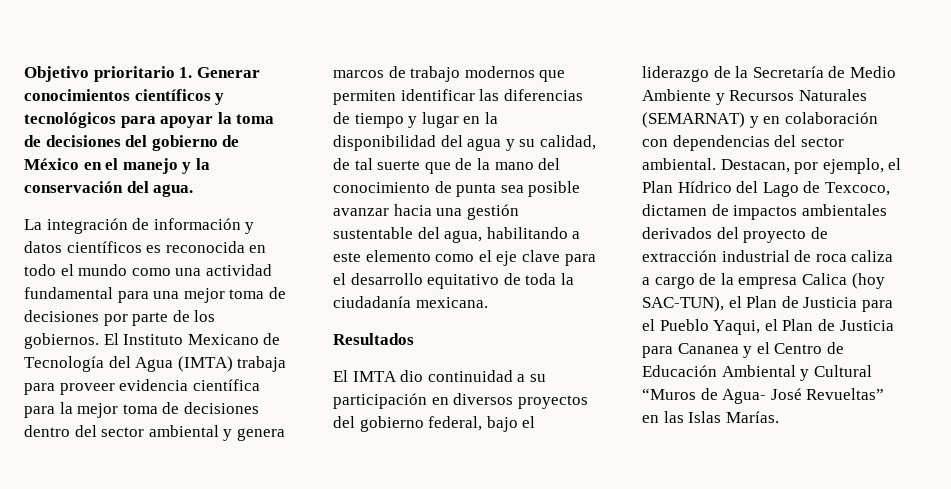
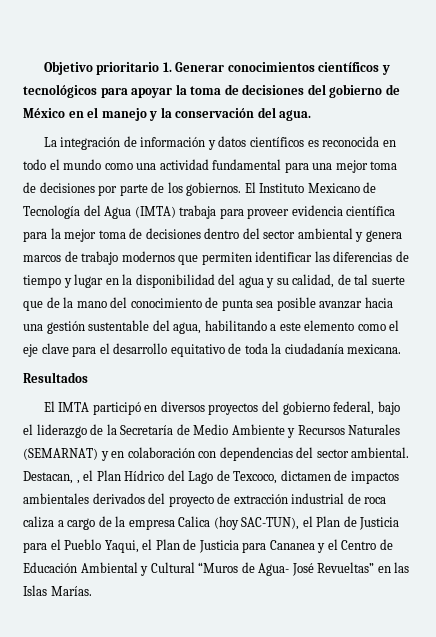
[400,370,546,382] [333,393,427,409] dio continuidad a su participación -> [92,402,141,415] participó
[794,158,884,174] por ejemplo, -> [76,480,80,484] ,

